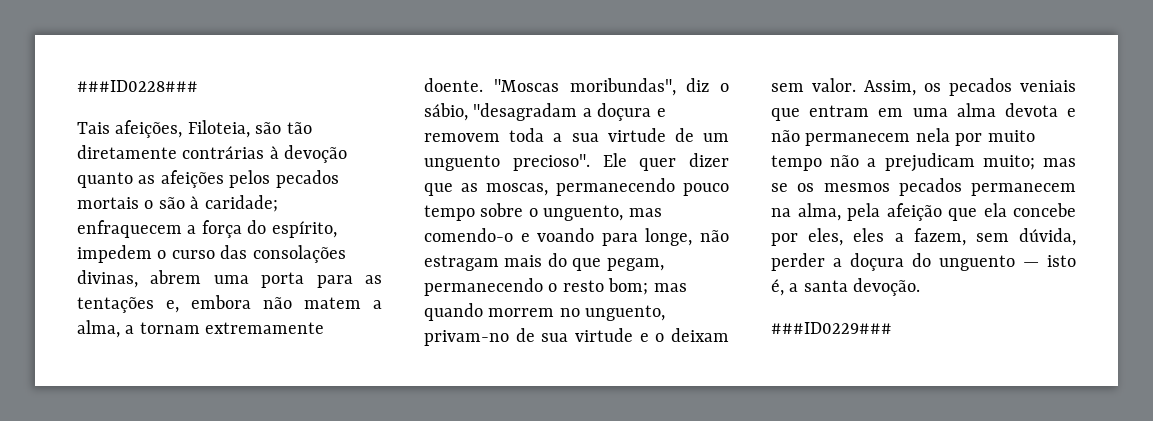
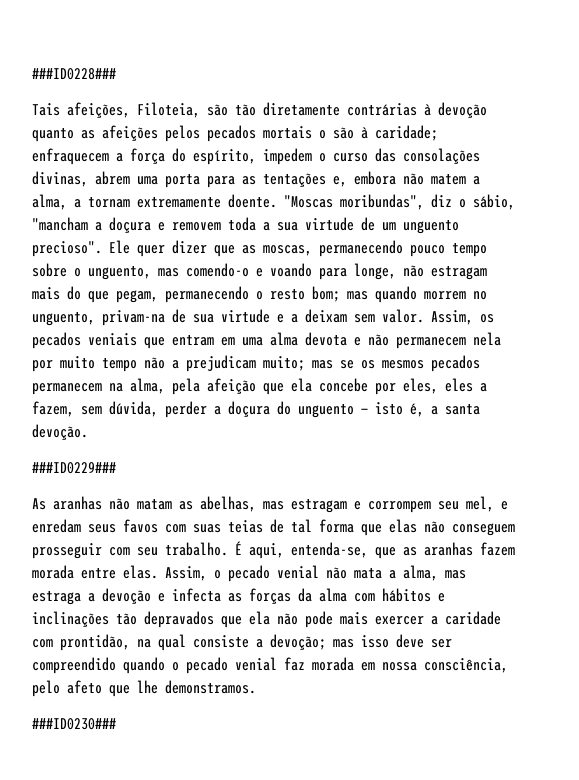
[473,103,578,121] "desagradam -> [32,217,88,231] "mancham
[424,330,509,346] privam-no -> [102,310,165,326] privam-na
[655,333,665,342] o -> [291,314,298,323] a
(892, 328) none -> [32,496,508,513] [32,519,515,536] [32,541,515,559] [32,565,466,582] [32,588,445,605] [32,611,501,628] [32,634,452,651] [32,657,508,674] [32,680,256,697] [32,718,116,730] // As aranhas não matam as abelhas, mas estragam e corrompem seu mel, e enredam seus favos com suas teias de tal forma que elas não conseguem prosseguir com seu trabalho. É aqui, entenda-se, que as aranhas fazem morada entre elas. Assim, o pecado venial não mata a alma, mas estraga a devoção e infecta as forças da alma com hábitos e inclinações tão depravados que ela não pode mais exercer a caridade com prontidão, na qual consiste a devoção; mas isso deve ser compreendido quando o pecado venial faz morada em nossa consciência, pelo afeto que lhe demonstramos. // ###ID0230###

